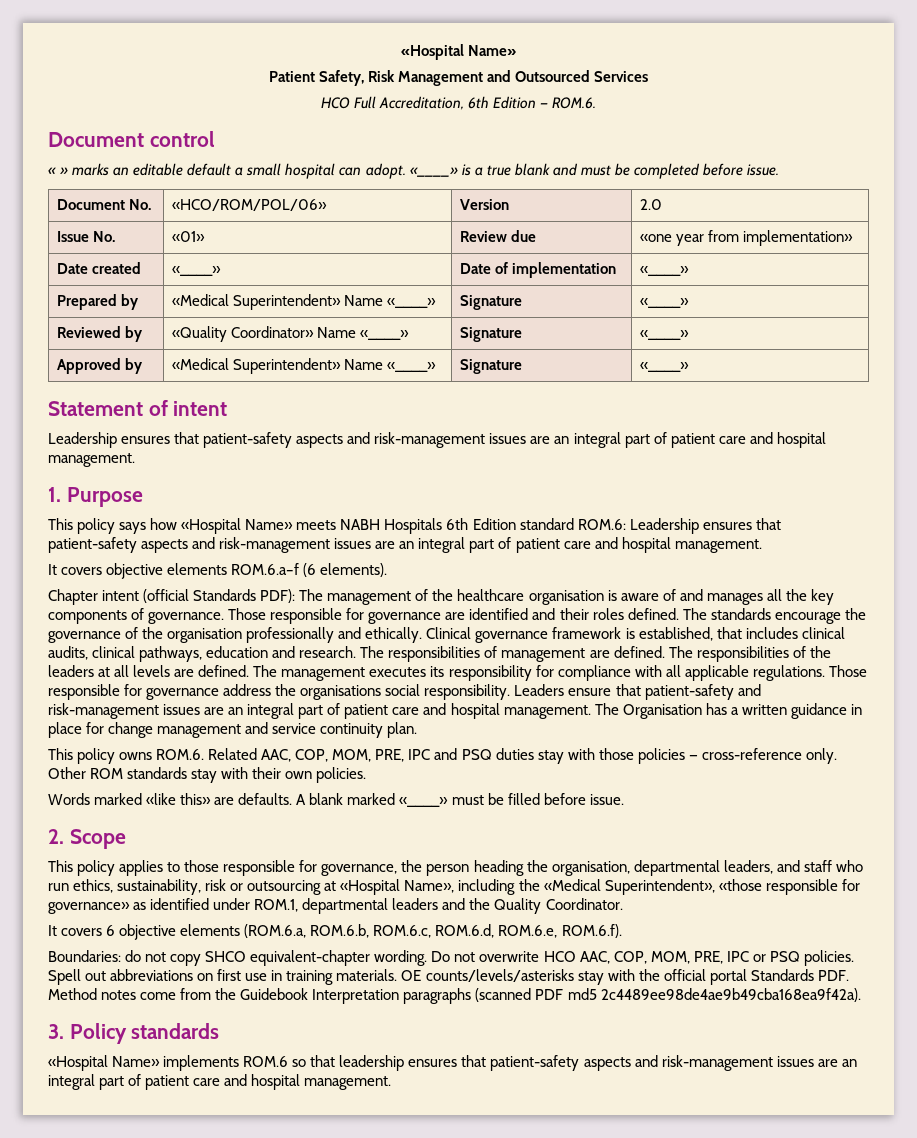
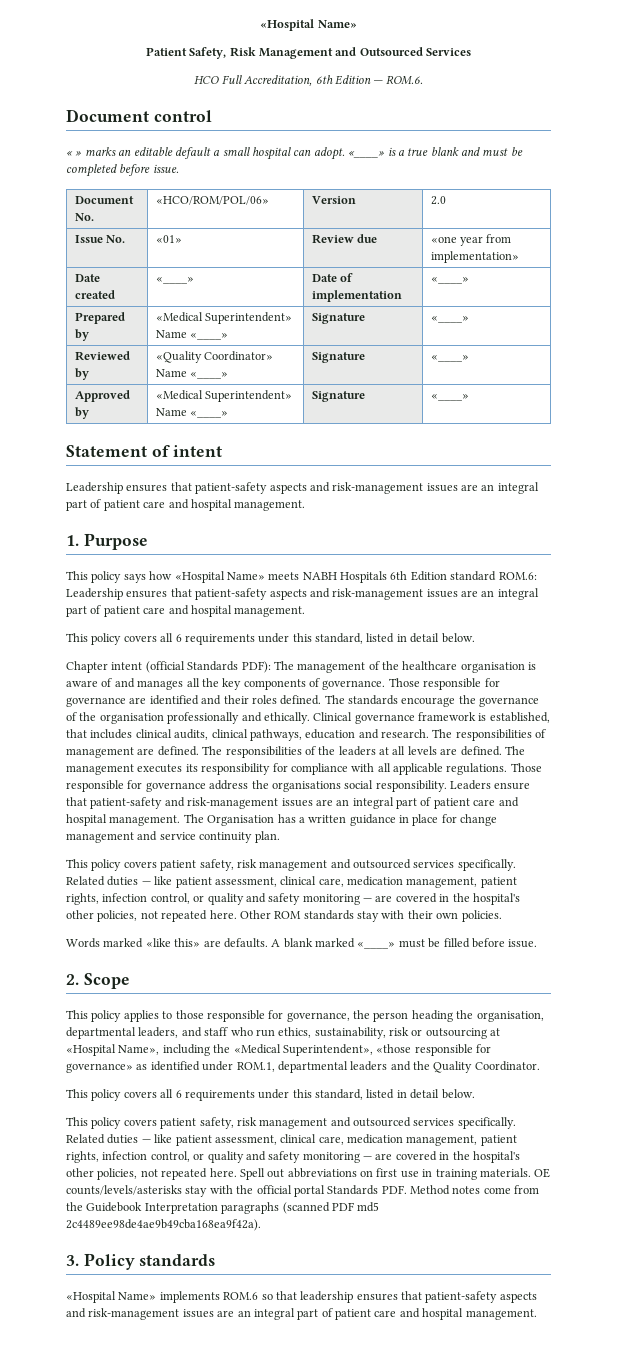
[48,563,388,579] It covers objective elements ROM.6.a–f (6 elements). -> [66,633,475,645] This policy covers all 6 requirements under this standard, listed in detail below.
[119,748,837,764] owns ROM.6. Related AAC, COP, MOM, PRE, IPC and PSQ duties stay with those policies — cross-reference only. -> [123,859,516,871] [66,876,517,888] [66,893,520,905] [66,910,237,922] covers patient safety, risk management and outsourced services specifically. Related duties — like patient assessment, clinical care, medication management, patient rights, infection control, or quality and safety monitoring — are covered in the hospital's other policies, not repeated here.
[48,924,622,940] [48,950,854,966] It covers 6 objective elements (ROM.6.a, ROM.6.b, ROM.6.c, ROM.6.d, ROM.6.e, ROM.6.f). // Boundaries: do not copy SHCO equivalent-chapter wording. Do not overwrite HCO AAC, COP, MOM, PRE, IPC or PSQ policies. -> [66,1089,475,1101] [66,1117,516,1129] [66,1134,517,1146] [66,1151,520,1163] [66,1168,237,1180] This policy covers all 6 requirements under this standard, listed in detail below. // This policy covers patient safety, risk management and outsourced services specifically. Related duties — like patient assessment, clinical care, medication management, patient rights, infection control, or quality and safety monitoring — are covered in the hospital's other policies, not repeated here.

